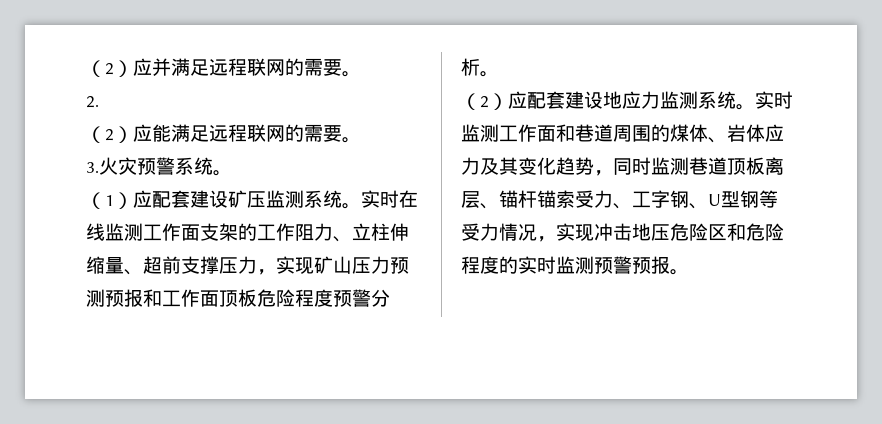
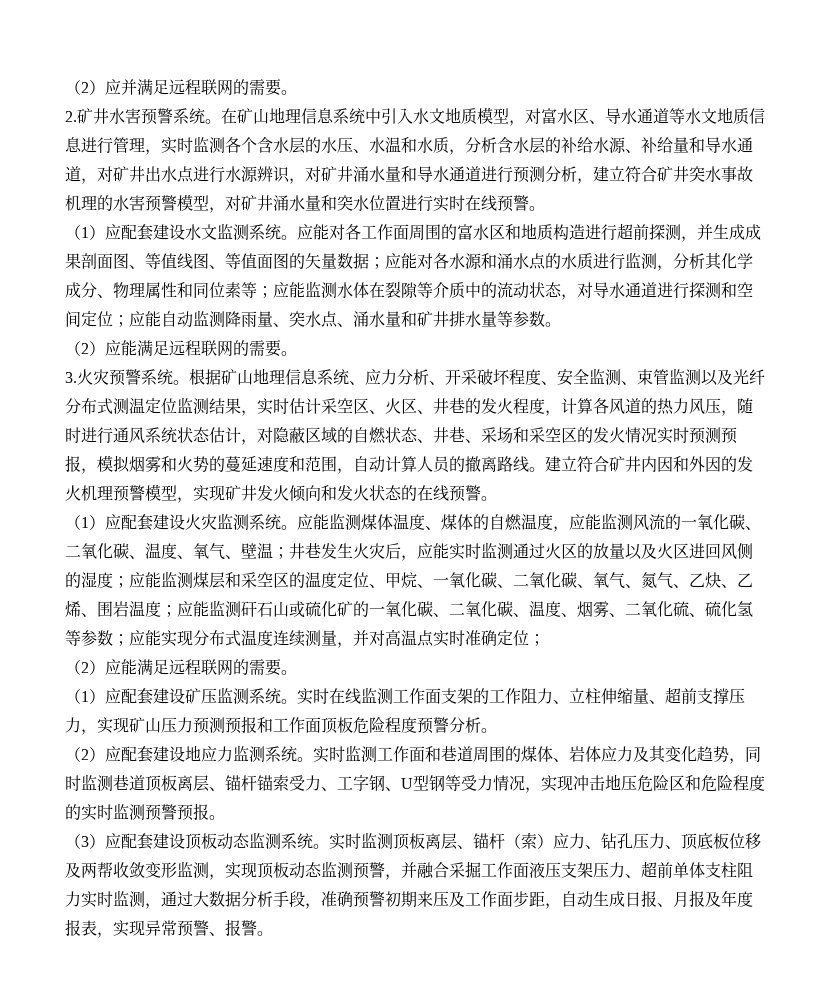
(99, 102) none -> [77,107,765,126] [65,136,753,155] [65,166,753,184] [65,194,545,213] [65,223,761,242] [65,252,753,271] [65,281,753,300] [65,310,561,328] 矿井水害预警系统。在矿山地理信息系统中引入水文地质模型，对富水区、导水通道等水文地质信息进行管理，实时监测各个含水层的水压、水温和水质，分析含水层的补给水源、补给量和导水通道，对矿井出水点进行水源辨识，对矿井涌水量和导水通道进行预测分析，建立符合矿井突水事故机理的水害预警模型，对矿井涌水量和突水位置进行实时在线预警。 // （1）应配套建设水文监测系统。应能对各工作面周围的富水区和地质构造进行超前探测，并生成成果剖面图、等值线图、等值面图的矢量数据；应能对各水源和涌水点的水质进行监测，分析其化学成分、物理属性和同位素等；应能监测水体在裂隙等介质中的流动状态，对导水通道进行探测和空间定位；应能自动监测降雨量、突水点、涌水量和矿井排水量等参数。
(232, 173) none -> [189,368,765,386] [65,397,753,416] [65,427,737,445] [65,455,753,474] [65,484,497,503] [65,513,761,532] [65,542,753,561] [65,571,753,589] [65,600,753,618] [65,629,545,648] [65,659,297,676] 根据矿山地理信息系统、应力分析、开采破坏程度、安全监测、束管监测以及光纤分布式测温定位监测结果，实时估计采空区、火区、井巷的发火程度，计算各风道的热力风压，随时进行通风系统状态估计，对隐蔽区域的自燃状态、井巷、采场和采空区的发火情况实时预测预报，模拟烟雾和火势的蔓延速度和范围，自动计算人员的撤离路线。建立符合矿井内因和外因的发火机理预警模型，实现矿井发火倾向和发火状态的在线预警。 // （1）应配套建设火灾监测系统。应能监测煤体温度、煤体的自燃温度，应能监测风流的一氧化碳、二氧化碳、温度、氧气、壁温；井巷发生火灾后，应能实时监测通过火区的放量以及火区进回风侧的湿度；应能监测煤层和采空区的温度定位、甲烷、一氧化碳、二氧化碳、氧气、氮气、乙炔、乙烯、围岩温度；应能监测矸石山或硫化矿的一氧化碳、二氧化碳、温度、烟雾、二氧化硫、硫化氢等参数；应能实现分布式温度连续测量，并对高温点实时准确定位； // （2）应能满足远程联网的需要。
(689, 272) none -> [65,832,761,850] [65,861,753,880] [65,890,753,909] [65,919,273,938] // （3）应配套建设顶板动态监测系统。实时监测顶板离层、锚杆（索）应力、钻孔压力、顶底板位移及两帮收敛变形监测，实现顶板动态监测预警，并融合采掘工作面液压支架压力、超前单体支柱阻力实时监测，通过大数据分析手段，准确预警初期来压及工作面步距，自动生成日报、月报及年度报表，实现异常预警、报警。

